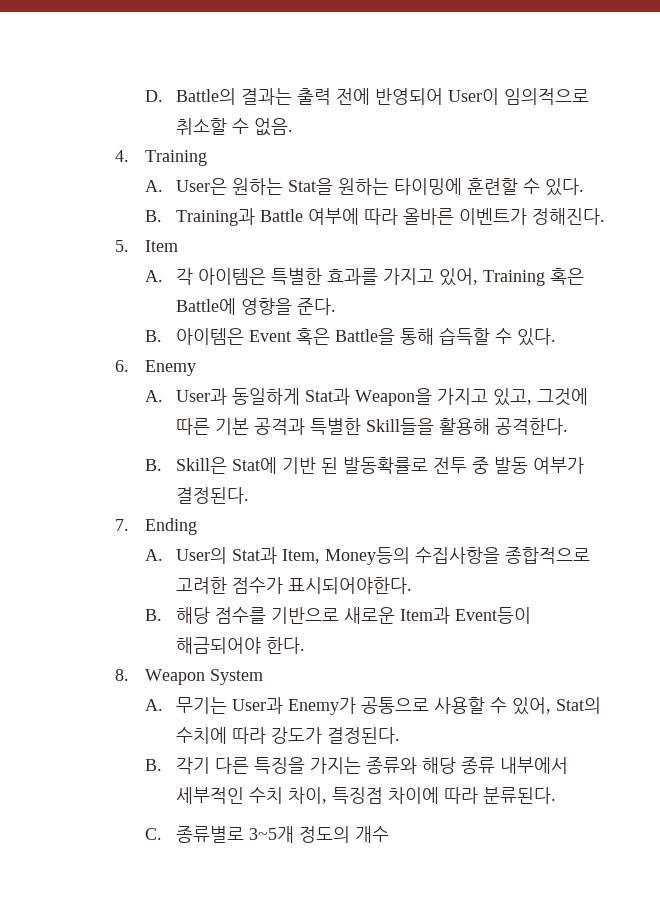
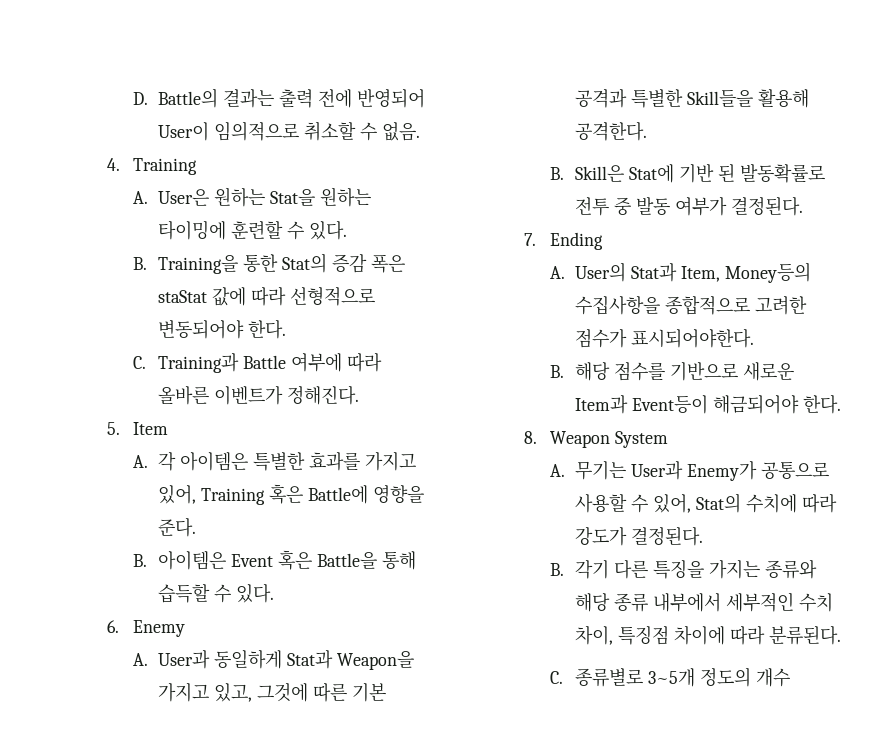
(163, 216) none -> [158,253,405,274] [158,287,375,306] [158,319,287,339] [132,356,146,369] Training을 통한 Stat의 증감 폭은 staStat 값에 따라 선형적으로 변동되어야 한다. // C.

